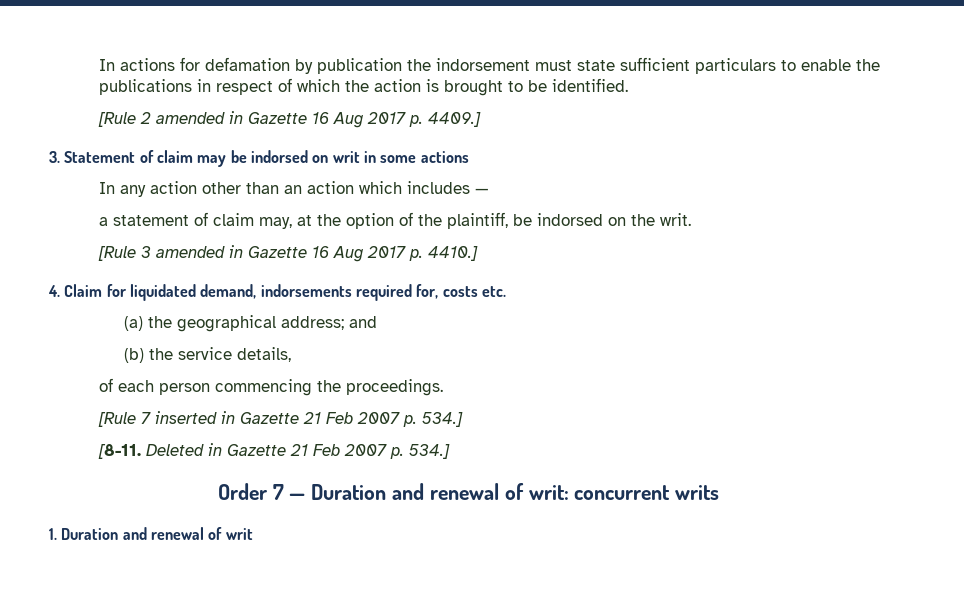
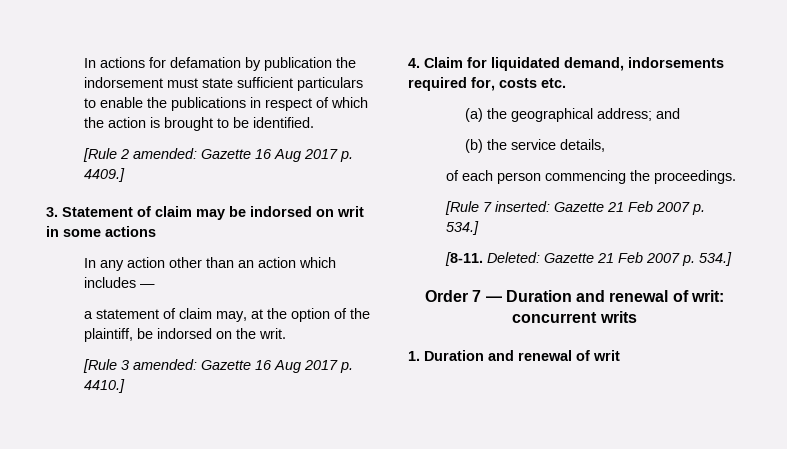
[156,111,244,124] amended in -> [133,148,198,159] amended:
[156,245,244,258] amended in -> [133,359,198,370] amended:
[155,411,236,424] inserted in -> [495,201,551,212] inserted:
[146,443,223,456] Deleted in -> [487,252,541,263] Deleted:

